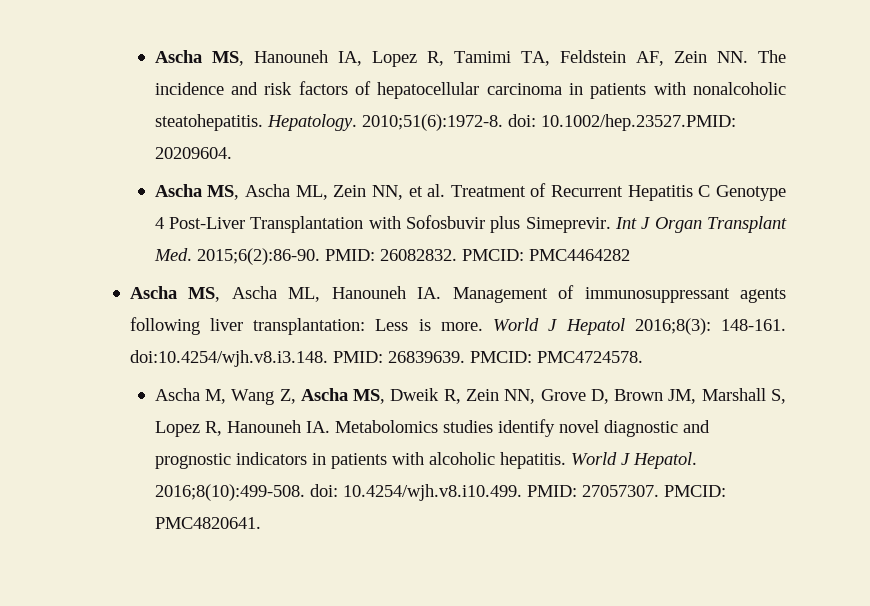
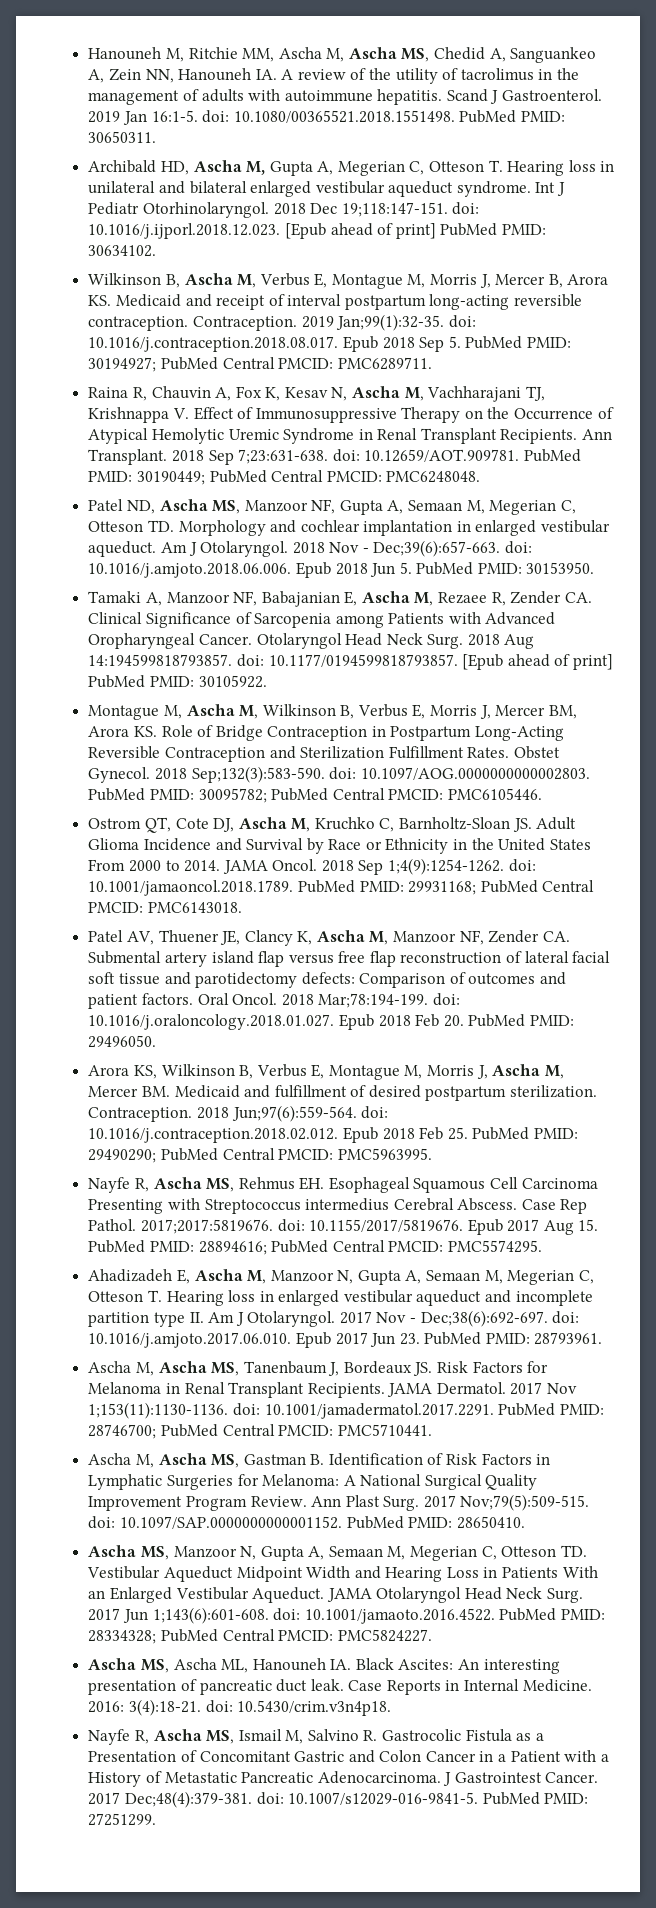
[154,50,787,67] [154,81,786,99] [154,114,736,131] [154,147,232,159] [154,183,787,201] [154,215,787,233] [153,248,630,265] Ascha MS, Hanouneh IA, Lopez R, Tamimi TA, Feldstein AF, Zein NN. The incidence and risk factors of hepatocellular carcinoma in patients with nonalcoholic steatohepatitis. Hepatology. 2010;51(6):1972-8. doi: 10.1002/hep.23527.PMID: 20209604. // Ascha MS, Ascha ML, Zein NN, et al. Treatment of Recurrent Hepatitis C Genotype 4 Post-Liver Transplantation with Sofosbuvir plus Simeprevir. Int J Organ Transplant Med. 2015;6(2):86-90. PMID: 26082832. PMCID: PMC4464282 -> [88,47,597,63] [88,68,580,84] [88,89,603,105] [88,110,565,125] [88,131,157,143] [88,160,615,176] [88,181,566,197] [88,202,480,218] [88,223,546,239] [88,245,157,257] [88,273,609,289] [88,294,583,310] [88,314,476,331] [88,336,571,352] [88,357,432,372] [88,386,545,402] [88,407,614,423] [88,428,613,444] [88,449,581,465] [88,470,481,485] [88,499,576,515] [88,520,611,536] [88,540,533,557] [88,562,595,578] [88,591,592,607] [88,612,556,628] [88,633,535,649] [88,654,613,670] [88,675,267,688] [88,704,577,720] [88,725,565,741] [88,746,560,762] [88,766,590,783] [88,788,542,803] [88,817,577,833] [88,838,591,854] [88,858,536,875] [88,880,595,896] [88,902,242,913] [88,930,570,946] [88,951,611,967] [88,972,567,988] [88,993,460,1009] [88,1014,574,1030] [88,1035,157,1048] [88,1064,564,1080] [88,1085,598,1101] [88,1105,389,1122] [88,1127,578,1143] [88,1148,432,1163] [88,1177,598,1193] [88,1198,588,1214] [88,1219,599,1235] [88,1240,542,1255] [88,1269,594,1285] [88,1290,593,1306] [88,1310,580,1327] [88,1332,603,1348] [88,1361,549,1376] [88,1382,578,1398] [88,1402,604,1419] [88,1424,432,1439] [88,1453,551,1468] [88,1474,538,1490] [88,1494,590,1511] [88,1516,525,1529] [88,1545,587,1561] [87,1566,598,1582] [88,1587,584,1603] [88,1607,605,1624] [88,1629,432,1644] Hanouneh M, Ritchie MM, Ascha M, Ascha MS, Chedid A, Sanguankeo A, Zein NN, Hanouneh IA. A review of the utility of tacrolimus in the management of adults with autoimmune hepatitis. Scand J Gastroenterol. 2019 Jan 16:1-5. doi: 10.1080/00365521.2018.1551498. PubMed PMID: 30650311. // Archibald HD, Ascha M, Gupta A, Megerian C, Otteson T. Hearing loss in unilateral and bilateral enlarged vestibular aqueduct syndrome. Int J Pediatr Otorhinolaryngol. 2018 Dec 19;118:147-151. doi: 10.1016/j.ijporl.2018.12.023. [Epub ahead of print] PubMed PMID: 30634102. // Wilkinson B, Ascha M, Verbus E, Montague M, Morris J, Mercer B, Arora KS. Medicaid and receipt of interval postpartum long-acting reversible contraception. Contraception. 2019 Jan;99(1):32-35. doi: 10.1016/j.contraception.2018.08.017. Epub 2018 Sep 5. PubMed PMID: 30194927; PubMed Central PMCID: PMC6289711. // Raina R, Chauvin A, Fox K, Kesav N, Ascha M, Vachharajani TJ, Krishnappa V. Effect of Immunosuppressive Therapy on the Occurrence of Atypical Hemolytic Uremic Syndrome in Renal Transplant Recipients. Ann Transplant. 2018 Sep 7;23:631-638. doi: 10.12659/AOT.909781. PubMed PMID: 30190449; PubMed Central PMCID: PMC6248048. // Patel ND, Ascha MS, Manzoor NF, Gupta A, Semaan M, Megerian C, Otteson TD. Morphology and cochlear implantation in enlarged vestibular aqueduct. Am J Otolaryngol. 2018 Nov - Dec;39(6):657-663. doi: 10.1016/j.amjoto.2018.06.006. Epub 2018 Jun 5. PubMed PMID: 30153950. // Tamaki A, Manzoor NF, Babajanian E, Ascha M, Rezaee R, Zender CA. Clinical Significance of Sarcopenia among Patients with Advanced Oropharyngeal Cancer. Otolaryngol Head Neck Surg. 2018 Aug 14:194599818793857. doi: 10.1177/0194599818793857. [Epub ahead of print] PubMed PMID: 30105922. // Montague M, Ascha M, Wilkinson B, Verbus E, Morris J, Mercer BM, Arora KS. Role of Bridge Contraception in Postpartum Long-Acting Reversible Contraception and Sterilization Fulfillment Rates. Obstet Gynecol. 2018 Sep;132(3):583-590. doi: 10.1097/AOG.0000000000002803. PubMed PMID: 30095782; PubMed Central PMCID: PMC6105446. // Ostrom QT, Cote DJ, Ascha M, Kruchko C, Barnholtz-Sloan JS. Adult Glioma Incidence and Survival by Race or Ethnicity in the United States From 2000 to 2014. JAMA Oncol. 2018 Sep 1;4(9):1254-1262. doi: 10.1001/jamaoncol.2018.1789. PubMed PMID: 29931168; PubMed Central PMCID: PMC6143018. // Patel AV, Thuener JE, Clancy K, Ascha M, Manzoor NF, Zender CA. Submental artery island flap versus free flap reconstruction of lateral facial soft tissue and parotidectomy defects: Comparison of outcomes and patient factors. Oral Oncol. 2018 Mar;78:194-199. doi: 10.1016/j.oraloncology.2018.01.027. Epub 2018 Feb 20. PubMed PMID: 29496050. // Arora KS, Wilkinson B, Verbus E, Montague M, Morris J, Ascha M, Mercer BM. Medicaid and fulfillment of desired postpartum sterilization. Contraception. 2018 Jun;97(6):559-564. doi: 10.1016/j.contraception.2018.02.012. Epub 2018 Feb 25. PubMed PMID: 29490290; PubMed Central PMCID: PMC5963995. // Nayfe R, Ascha MS, Rehmus EH. Esophageal Squamous Cell Carcinoma Presenting with Streptococcus intermedius Cerebral Abscess. Case Rep Pathol. 2017;2017:5819676. doi: 10.1155/2017/5819676. Epub 2017 Aug 15. PubMed PMID: 28894616; PubMed Central PMCID: PMC5574295. // Ahadizadeh E, Ascha M, Manzoor N, Gupta A, Semaan M, Megerian C, Otteson T. Hearing loss in enlarged vestibular aqueduct and incomplete partition type II. Am J Otolaryngol. 2017 Nov - Dec;38(6):692-697. doi: 10.1016/j.amjoto.2017.06.010. Epub 2017 Jun 23. PubMed PMID: 28793961. // Ascha M, Ascha MS, Tanenbaum J, Bordeaux JS. Risk Factors for Melanoma in Renal Transplant Recipients. JAMA Dermatol. 2017 Nov 1;153(11):1130-1136. doi: 10.1001/jamadermatol.2017.2291. PubMed PMID: 28746700; PubMed Central PMCID: PMC5710441. // Ascha M, Ascha MS, Gastman B. Identification of Risk Factors in Lymphatic Surgeries for Melanoma: A National Surgical Quality Improvement Program Review. Ann Plast Surg. 2017 Nov;79(5):509-515. doi: 10.1097/SAP.0000000000001152. PubMed PMID: 28650410. // Ascha MS, Manzoor N, Gupta A, Semaan M, Megerian C, Otteson TD. Vestibular Aqueduct Midpoint Width and Hearing Loss in Patients With an Enlarged Vestibular Aqueduct. JAMA Otolaryngol Head Neck Surg. 2017 Jun 1;143(6):601-608. doi: 10.1001/jamaoto.2016.4522. PubMed PMID: 28334328; PubMed Central PMCID: PMC5824227.
[452,285,786,303] [129,317,786,335] [129,350,643,367] [154,388,787,405] [154,419,710,437] [154,452,697,469] [154,484,726,501] [154,517,261,529] Management of immunosuppressant agents following liver transplantation: Less is more. World J Hepatol 2016;8(3): 148-161. doi:10.4254/wjh.v8.i3.148. PMID: 26839639. PMCID: PMC4724578. // Ascha M, Wang Z, Ascha MS, Dweik R, Zein NN, Grove D, Brown JM, Marshall S, Lopez R, Hanouneh IA. Metabolomics studies identify novel diagnostic and prognostic indicators in patients with alcoholic hepatitis. World J Hepatol. 2016;8(10):499-508. doi: 10.4254/wjh.v8.i10.499. PMID: 27057307. PMCID: PMC4820641. -> [355,1658,560,1674] [88,1679,592,1695] [88,1699,392,1716] [88,1729,544,1745] [88,1750,609,1763] [88,1771,599,1787] [88,1791,589,1808] [88,1813,157,1826] Black Ascites: An interesting presentation of pancreatic duct leak. Case Reports in Internal Medicine. 2016: 3(4):18-21. doi: 10.5430/crim.v3n4p18. // Nayfe R, Ascha MS, Ismail M, Salvino R. Gastrocolic Fistula as a Presentation of Concomitant Gastric and Colon Cancer in a Patient with a History of Metastatic Pancreatic Adenocarcinoma. J Gastrointest Cancer. 2017 Dec;48(4):379-381. doi: 10.1007/s12029-016-9841-5. PubMed PMID: 27251299.

